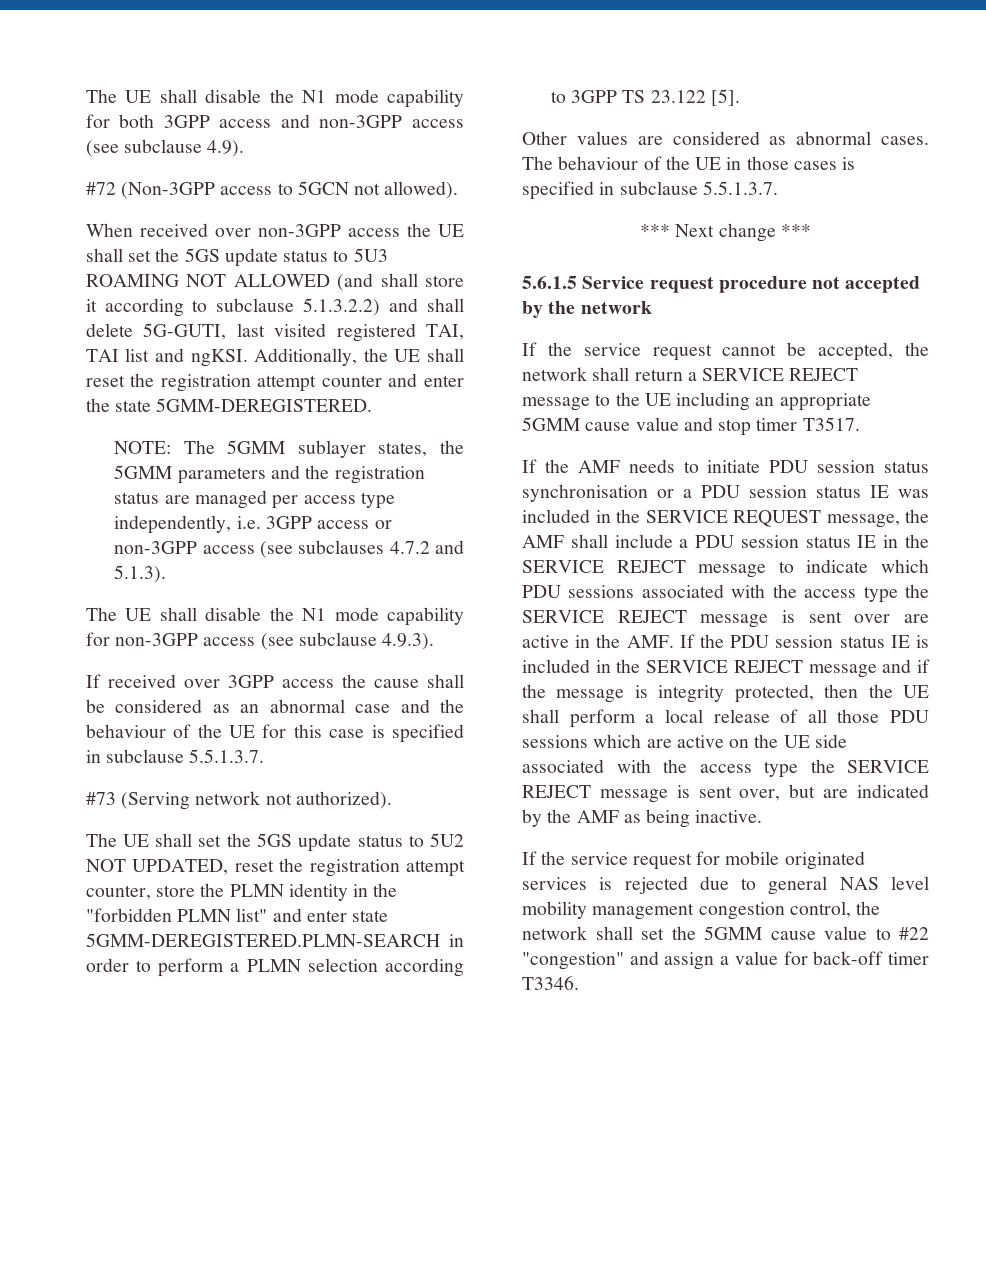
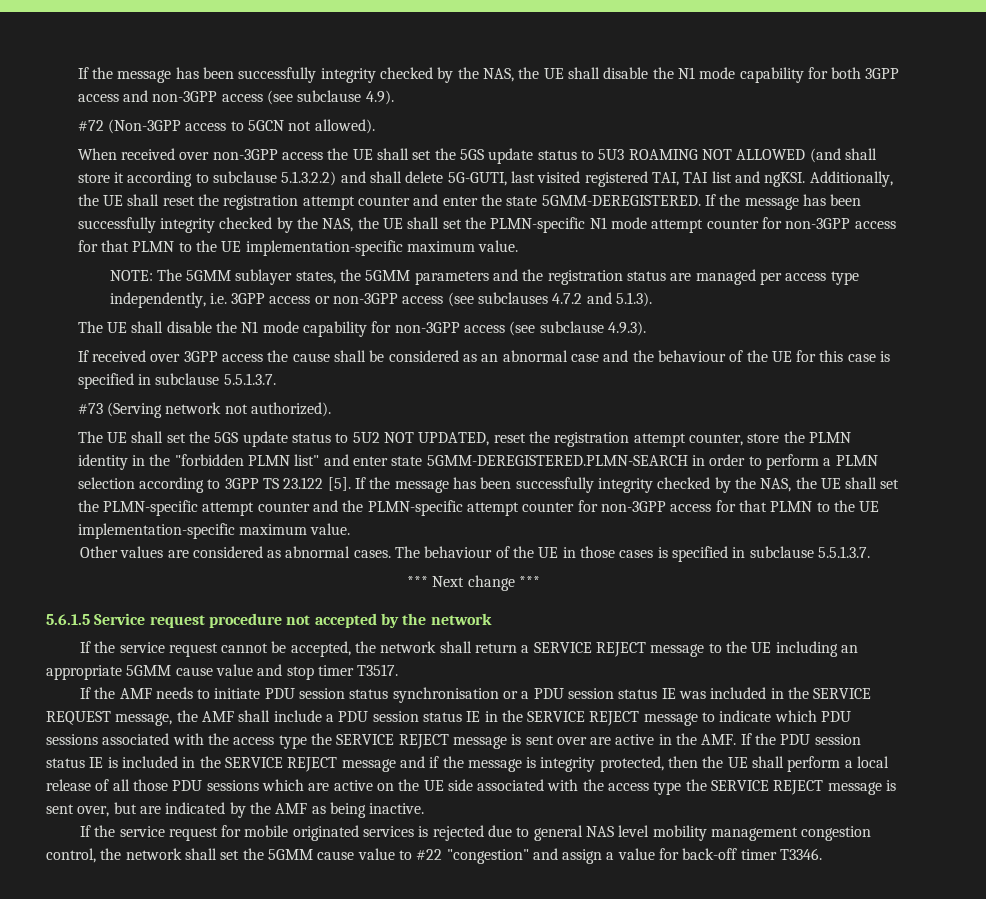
[85,89,117,103] The -> [77,67,540,83] If the message has been successfully integrity checked by the NAS, the
(373, 405) none -> [704,194,862,210] [77,217,896,233] [77,240,519,256] If the message has been successfully integrity checked by the NAS, the UE shall set the PLMN-specific N1 mode attempt counter for non-3GPP access for that PLMN to the UE implementation-specific maximum value.
(740, 97) none -> [355,477,900,493] [77,500,880,516] [77,523,351,539] If the message has been successfully integrity checked by the NAS, the UE shall set the PLMN-specific attempt counter and the PLMN-specific attempt counter for non-3GPP access for that PLMN to the UE implementation-specific maximum value.

